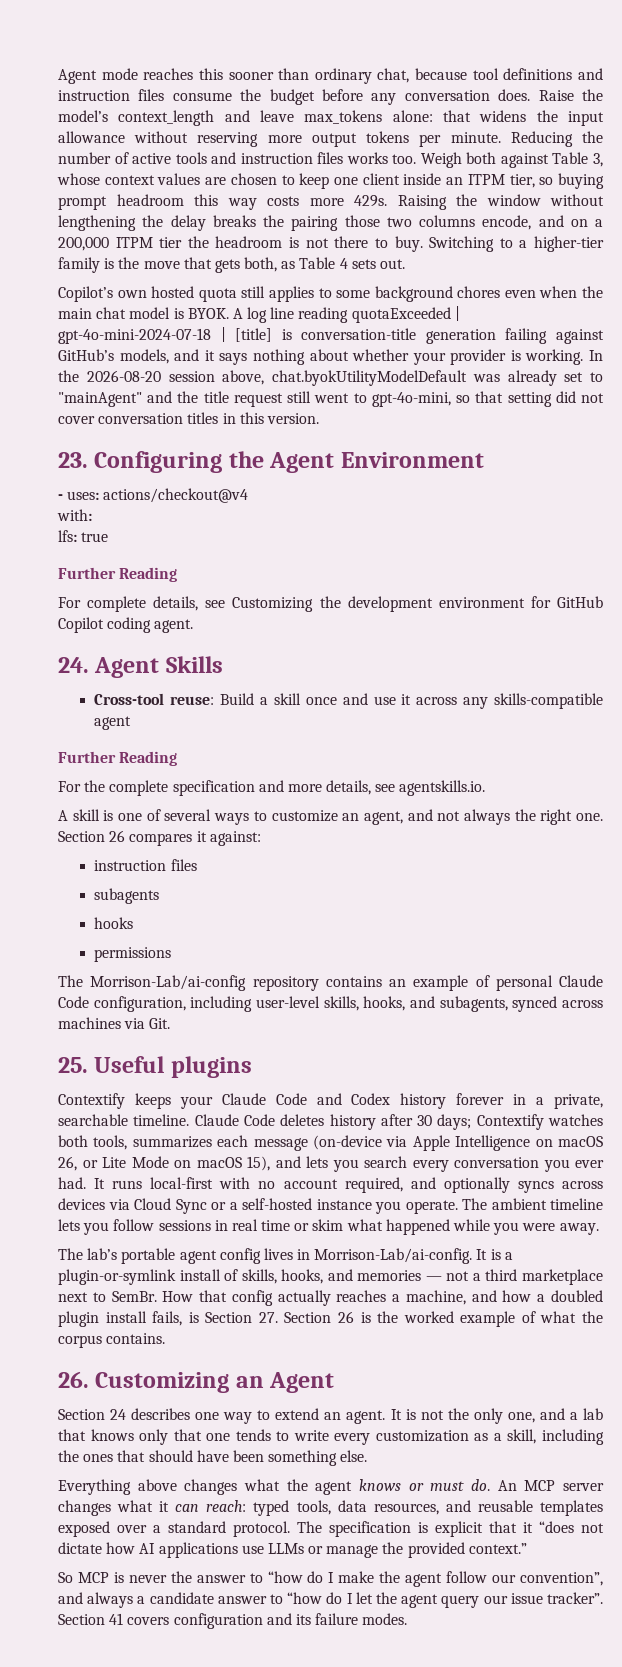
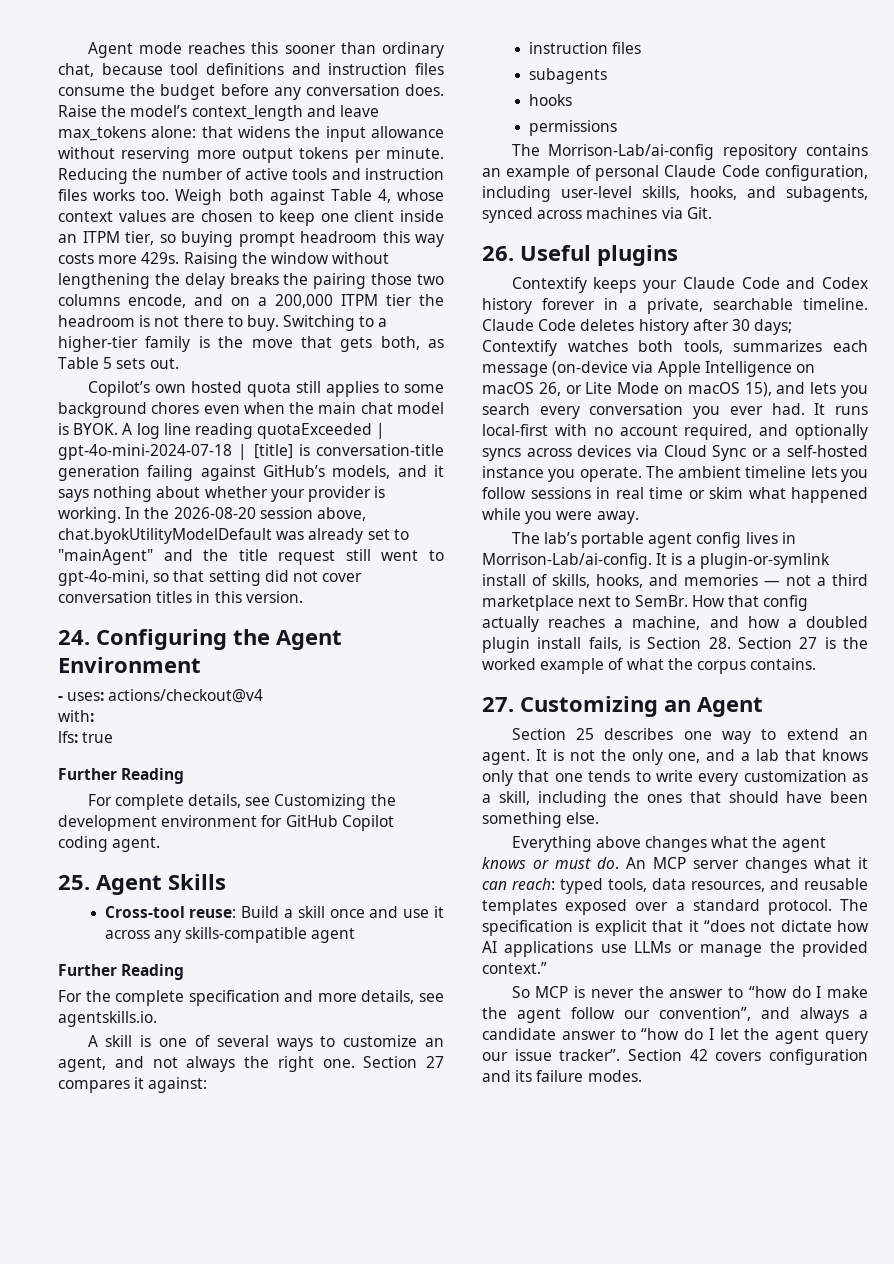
[593,153,604,167] 3, -> [377,189,391,203] 4,
[339,258,348,269] 4 -> [103,357,113,369] 5
[58,452,88,468] 23. -> [58,630,90,645] 24.
[58,657,89,673] 24. -> [58,875,90,890] 25.
[109,830,126,842] 26 -> [426,1056,444,1068] 27
[58,1057,88,1073] 25. -> [482,246,514,261] 26.
[258,1311,354,1323] 27. Section 26 -> [708,637,818,649] 28. Section 27
[58,1371,89,1388] 26. -> [482,697,514,712] 27.
[110,1409,127,1420] 24 -> [575,728,594,740] 25
[109,1613,124,1625] 41 -> [689,1049,708,1061] 42

